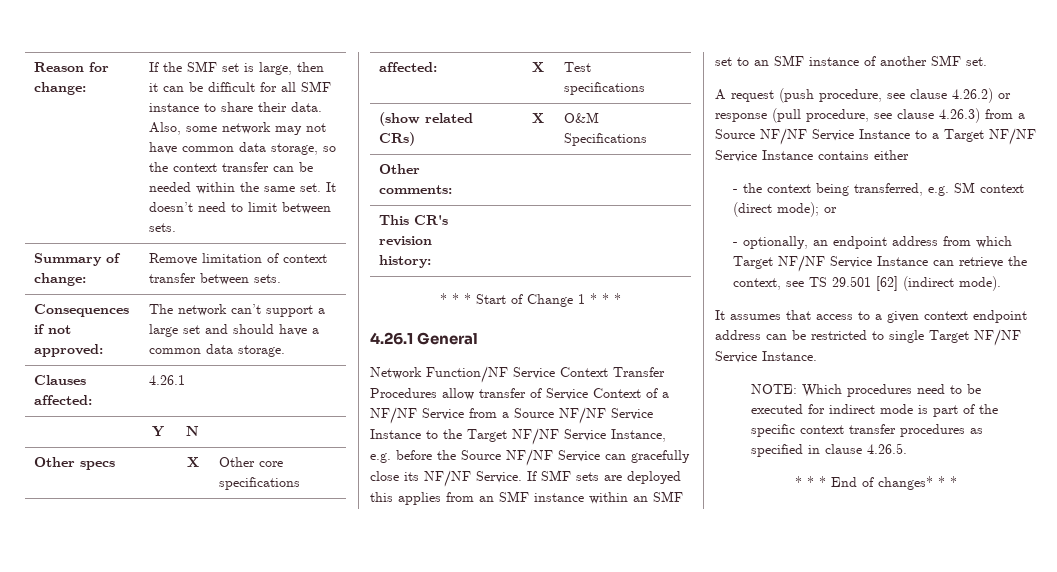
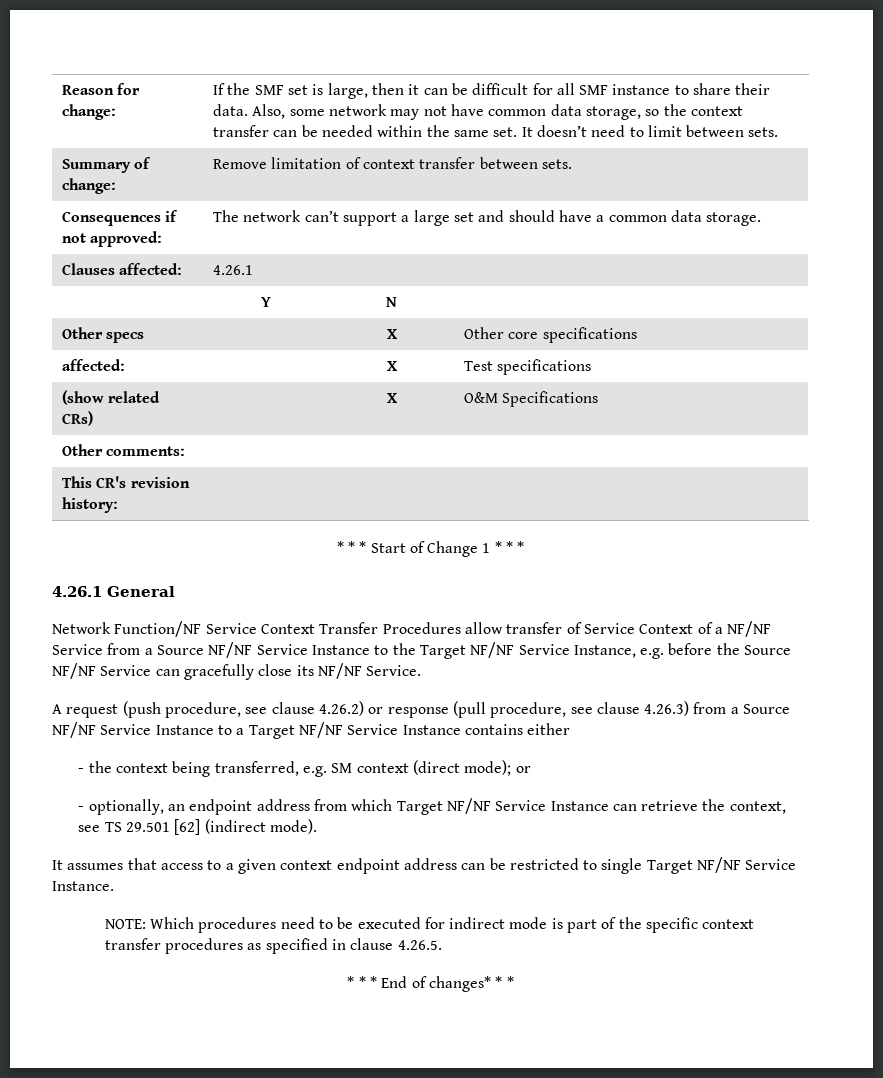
[527,470,681,484] [370,491,683,505] [715,55,987,66] If SMF sets are deployed this applies from an SMF instance within an SMF set to an SMF instance of another SMF set. -> (422, 670) none

